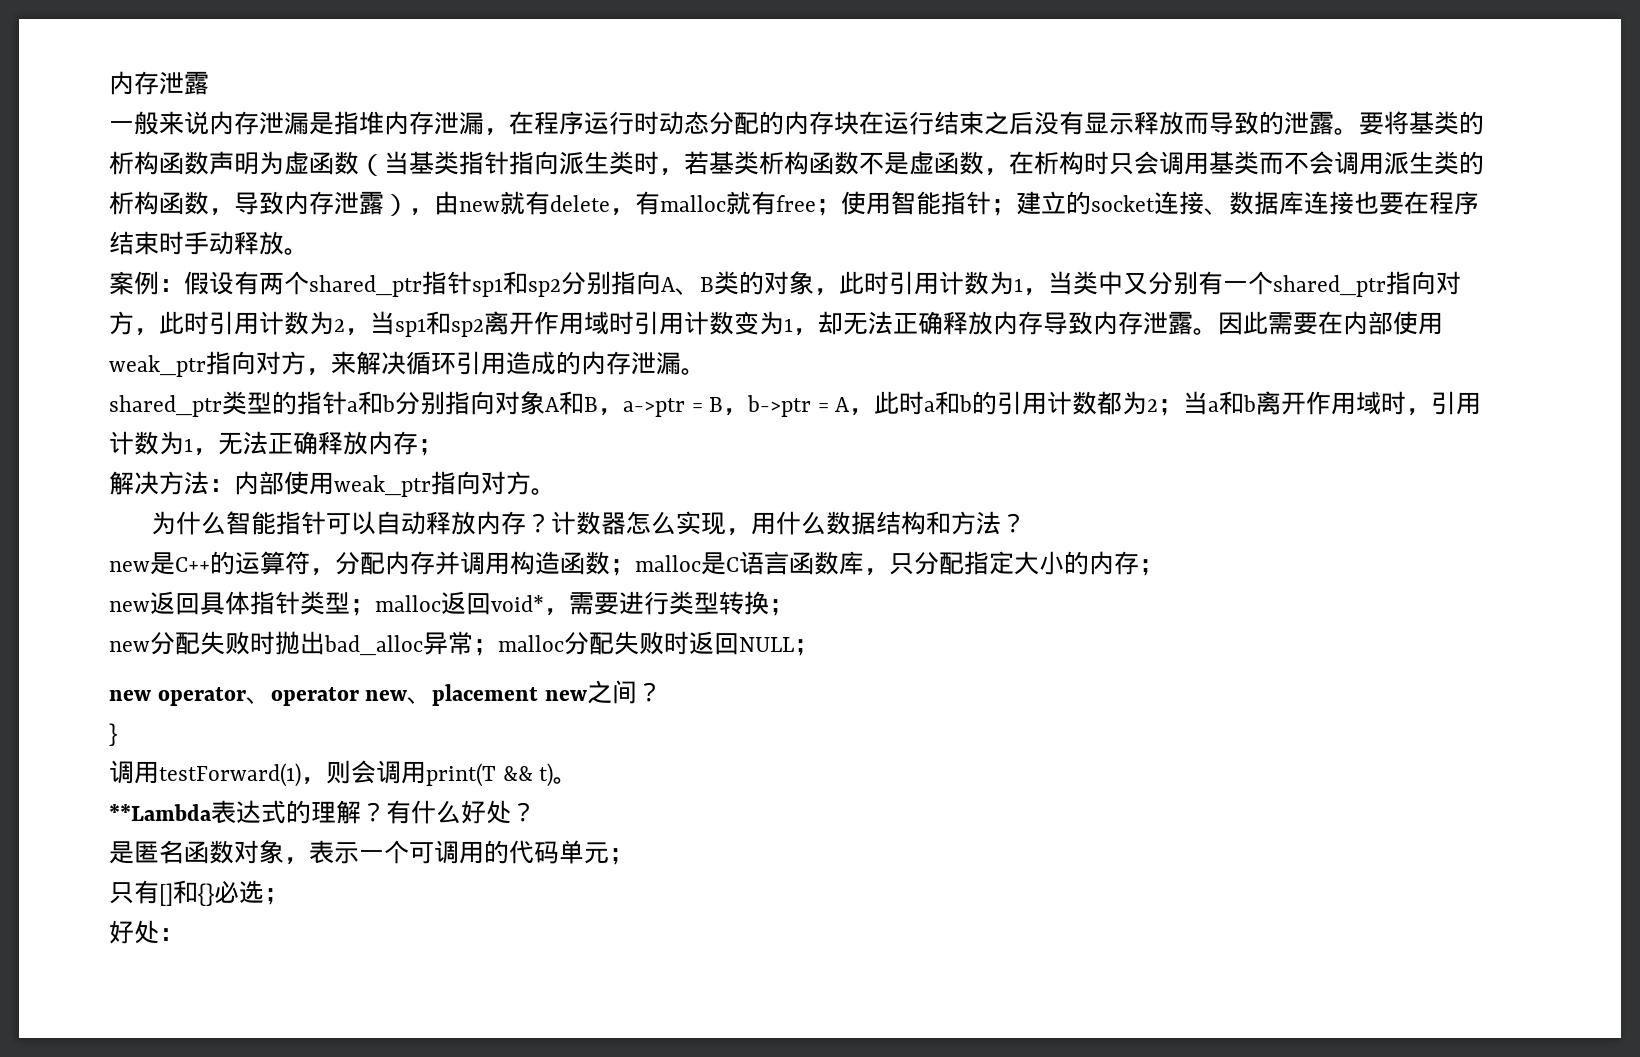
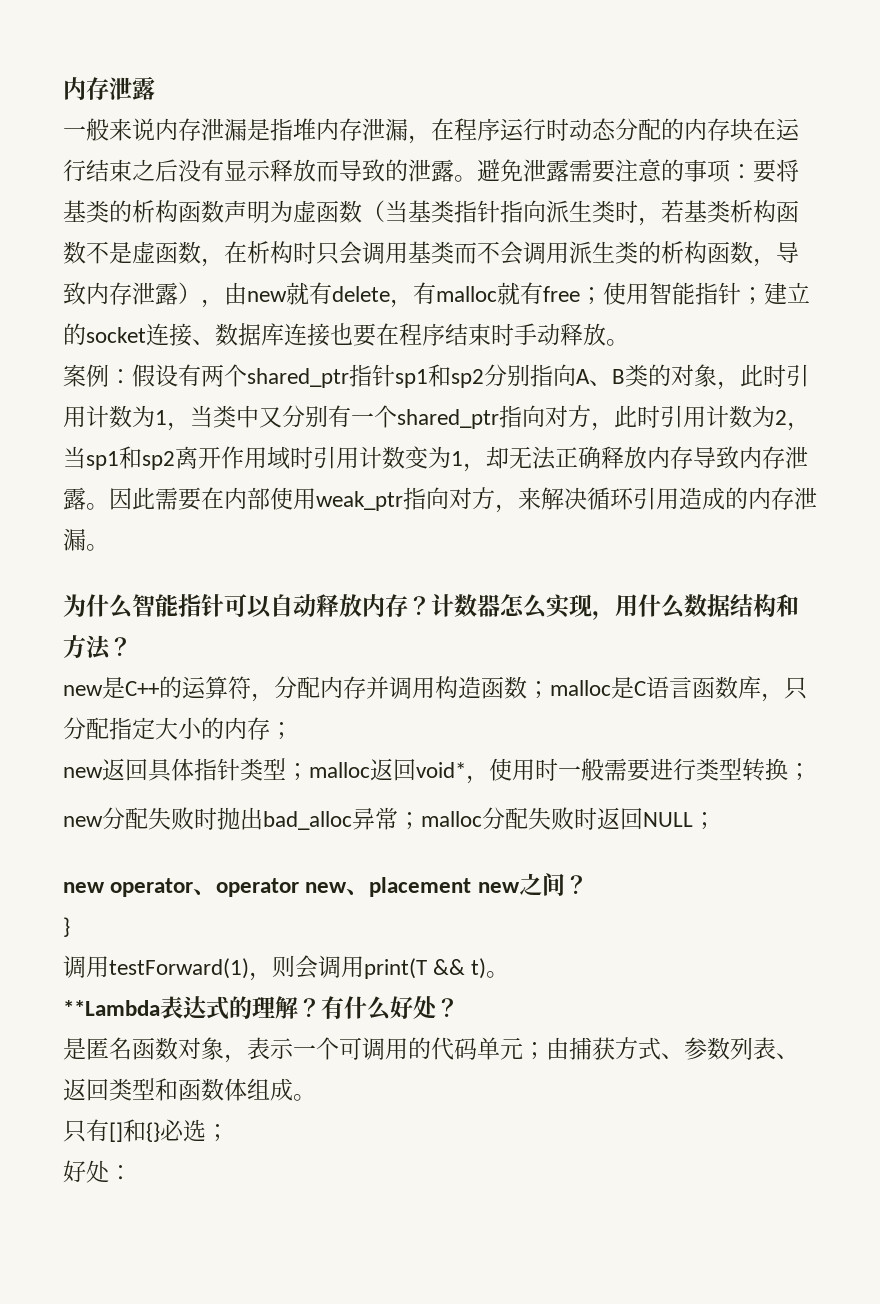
(1359, 131) none -> [477,159,753,183] 避免泄露需要注意的事项：
[109,391,1482,417] [109,431,443,456] [109,471,556,497] // shared_ptr类型的指针a和b分别指向对象A和B，a->ptr = B，b->ptr = A，此时a和b的引用计数都为2；当a和b离开作用域时，引用计数为1，无法正确释放内存； // 解决方法：内部使用weak_ptr指向对方。 -> (109, 547) none
(569, 612) none -> [489,758,604,781] 使用时一般
(634, 856) none -> [546,1037,799,1060] [63,1078,316,1101] 由捕获方式、参数列表、返回类型和函数体组成。

